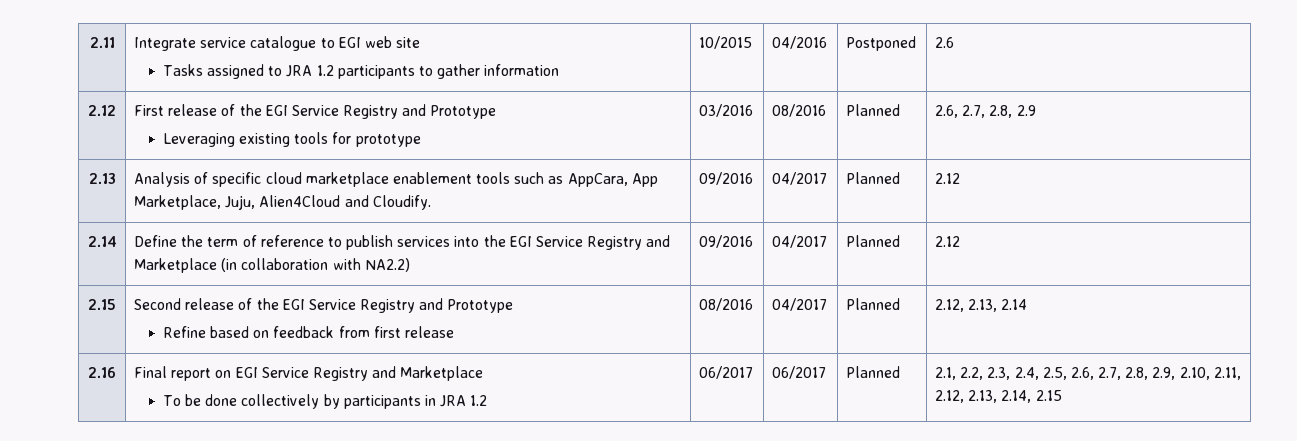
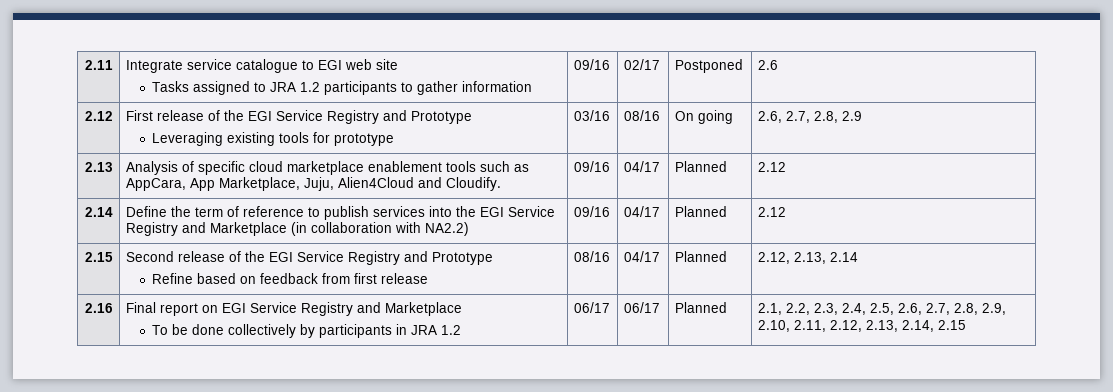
[698,36,752,49] [771,36,827,49] 10/2015 | 04/2016 -> [573,59,610,70] [623,59,660,70] 09/16 | 02/17
[698,104,753,117] [771,104,826,117] [845,104,900,116] 03/2016 | 08/2016 | Planned -> [573,110,610,121] [623,110,660,121] [674,110,733,124] 03/16 | 08/16 | On going
[698,172,753,185] [771,172,827,185] 09/2016 | 04/2017 -> [573,161,610,172] [623,161,660,172] 09/16 | 04/17
[698,235,753,248] [771,235,827,248] 09/2016 | 04/2017 -> [573,206,610,217] [623,206,660,217] 09/16 | 04/17
[698,298,753,311] [771,298,827,311] 08/2016 | 04/2017 -> [573,251,610,262] [623,251,660,262] 08/16 | 04/17
[698,366,753,379] [771,366,826,379] 06/2017 | 06/2017 -> [573,302,610,313] [623,302,660,313] 06/17 | 06/17

